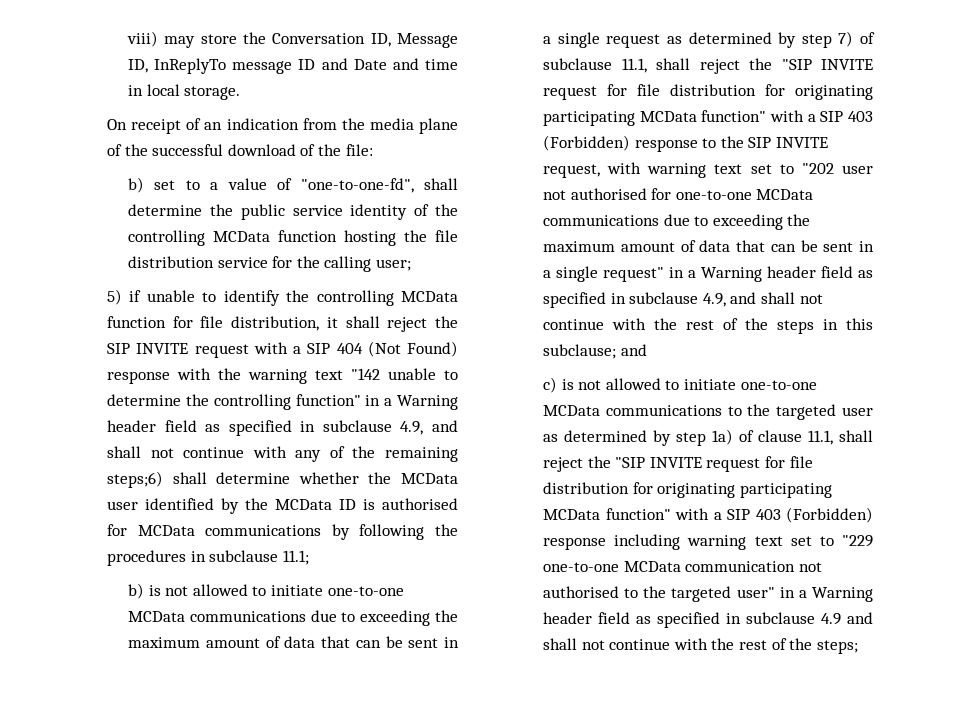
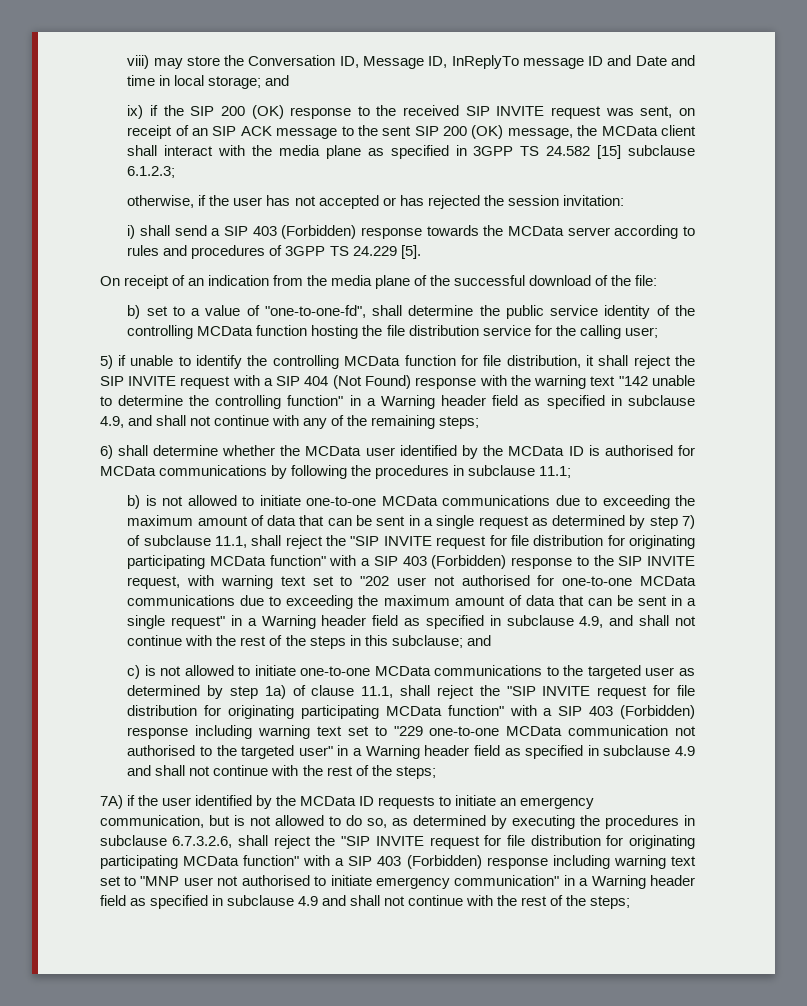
[184,86,241,100] storage. -> [208,75,290,89] [127,105,695,119] [127,125,697,139] [127,145,695,159] [127,166,176,178] [127,195,624,209] [127,225,695,239] [127,245,421,259] storage; and // ix) if the SIP 200 (OK) response to the received SIP INVITE request was sent, on receipt of an SIP ACK message to the sent SIP 200 (OK) message, the MCData client shall interact with the media plane as specified in 3GPP TS 24.582 [15] subclause 6.1.2.3; // otherwise, if the user has not accepted or has rejected the session invitation: // i) shall send a SIP 403 (Forbidden) response towards the MCData server according to rules and procedures of 3GPP TS 24.229 [5].
[107,471,164,488] steps;6) -> [439,416,480,429] [99,445,113,459] steps; // 6)
(858, 647) none -> [99,795,595,809] [99,815,695,829] [99,835,695,849] [99,855,696,869] [99,875,695,889] [99,895,631,909] // 7A) if the user identified by the MCData ID requests to initiate an emergency communication, but is not allowed to do so, as determined by executing the procedures in subclause 6.7.3.2.6, shall reject the "SIP INVITE request for file distribution for originating participating MCData function" with a SIP 403 (Forbidden) response including warning text set to "MNP user not authorised to initiate emergency communication" in a Warning header field as specified in subclause 4.9 and shall not continue with the rest of the steps;

